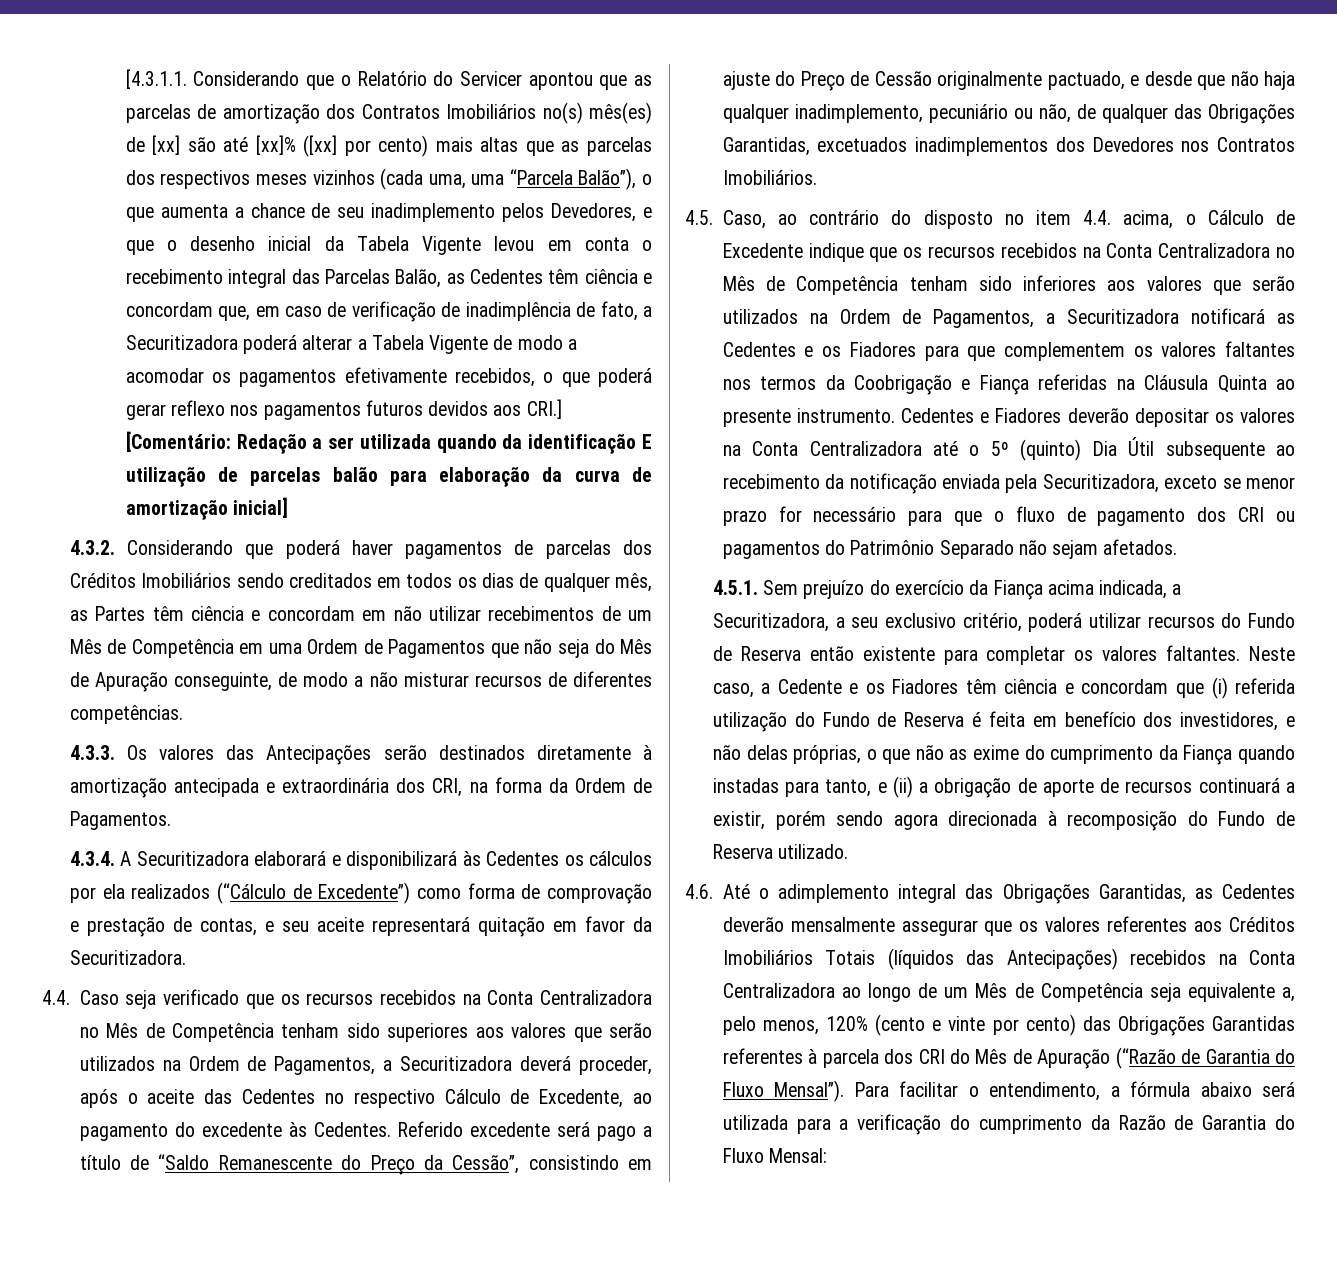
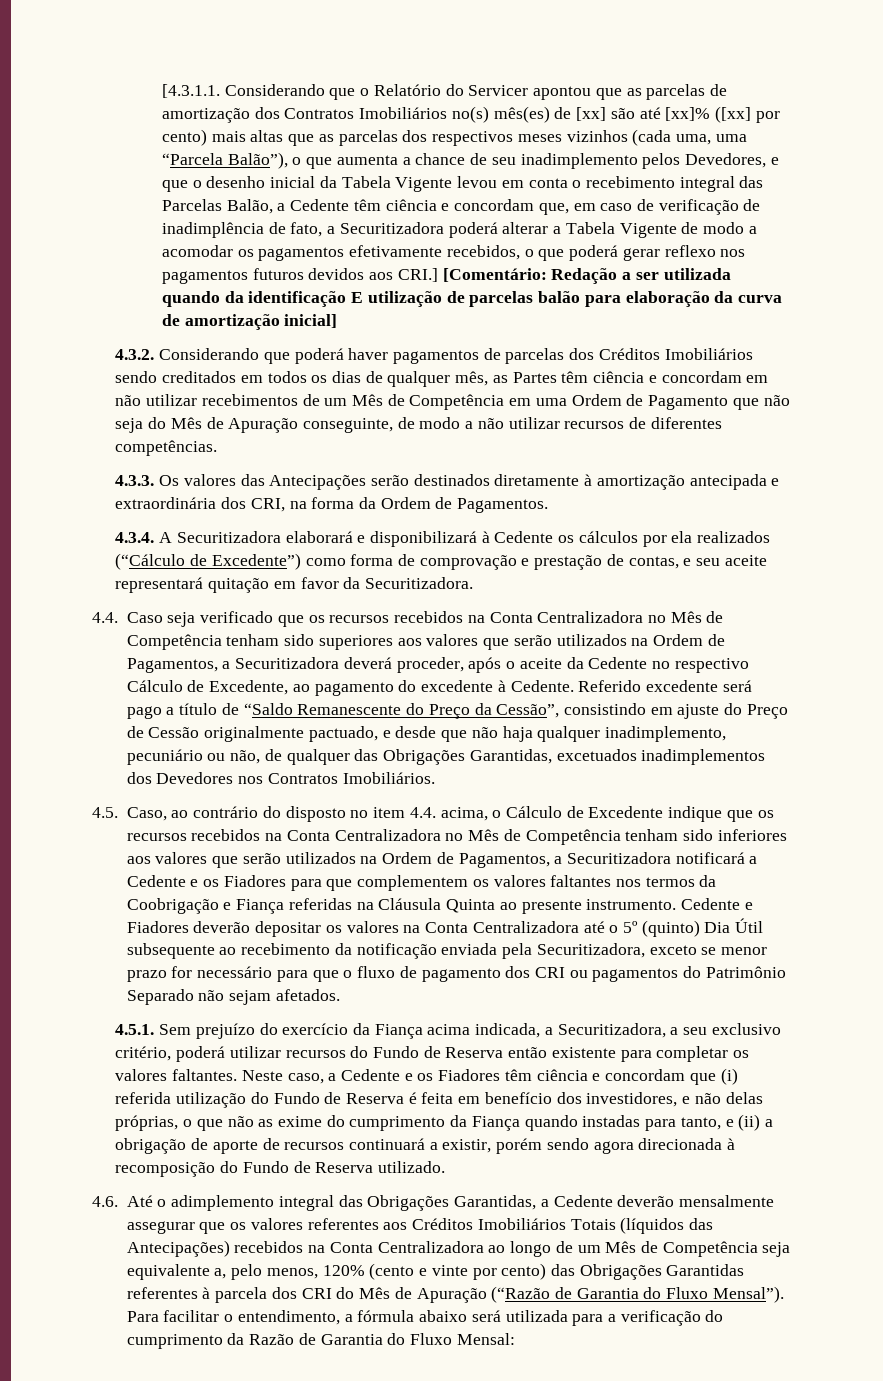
[446,269,543,284] as Cedentes -> [277,199,350,211] a Cedente
[388,639,486,658] Pagamentos -> [648,395,729,410] Pagamento
[403,672,469,687] misturar -> [508,417,560,429] utilizar
[462,851,560,866] às Cedentes -> [481,531,554,543] à Cedente
[204,1089,316,1104] das Cedentes -> [566,657,648,669] da Cedente
[288,1122,391,1137] às Cedentes. -> [497,680,574,692] à Cedente.
[1277,313,1295,324] [722,342,796,357] as Cedentes -> [749,856,758,864] [126,875,186,887] a Cedente
[901,408,975,423] Cedentes -> [681,898,741,910] Cedente
[1194,884,1295,899] as Cedentes -> [540,1195,613,1207] a Cedente

